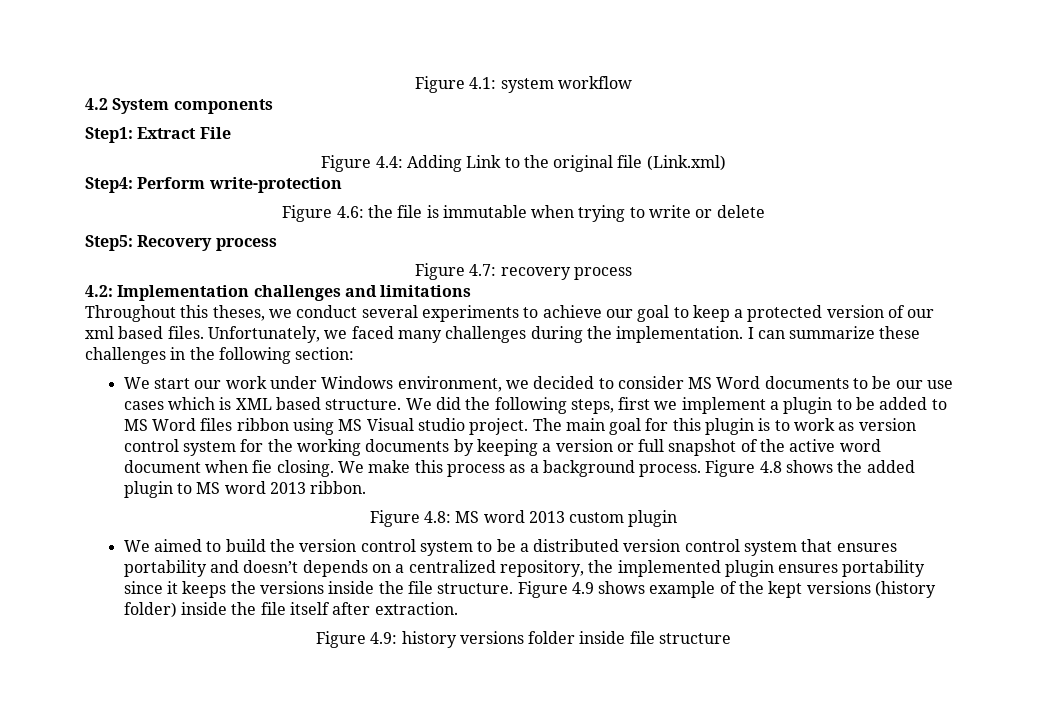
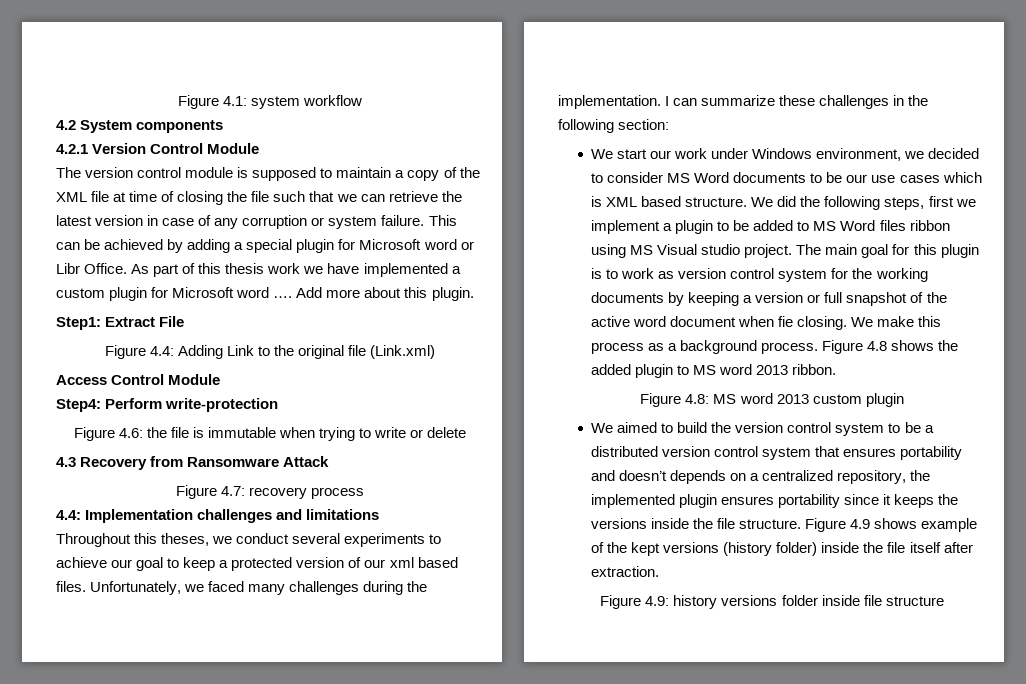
(273, 106) none -> [56,143,260,154] [56,167,480,181] [56,191,462,205] [56,215,457,229] [56,239,474,253] [56,263,461,277] [56,287,474,301] // 4.2.1 Version Control Module // The version control module is supposed to maintain a copy of the XML file at time of closing the file such that we can retrieve the latest version in case of any corruption or system failure. This can be achieved by adding a special plugin for Microsoft word or Libr Office. As part of this thesis work we have implemented a custom plugin for Microsoft word …. Add more about this plugin.
(726, 163) none -> [56,374,221,385] // Access Control Module
[85,235,277,251] Step5: Recovery process -> [56,456,330,470] 4.3 Recovery from Ransomware Attack
[85,285,113,297] 4.2: -> [56,510,81,520] 4.4:

